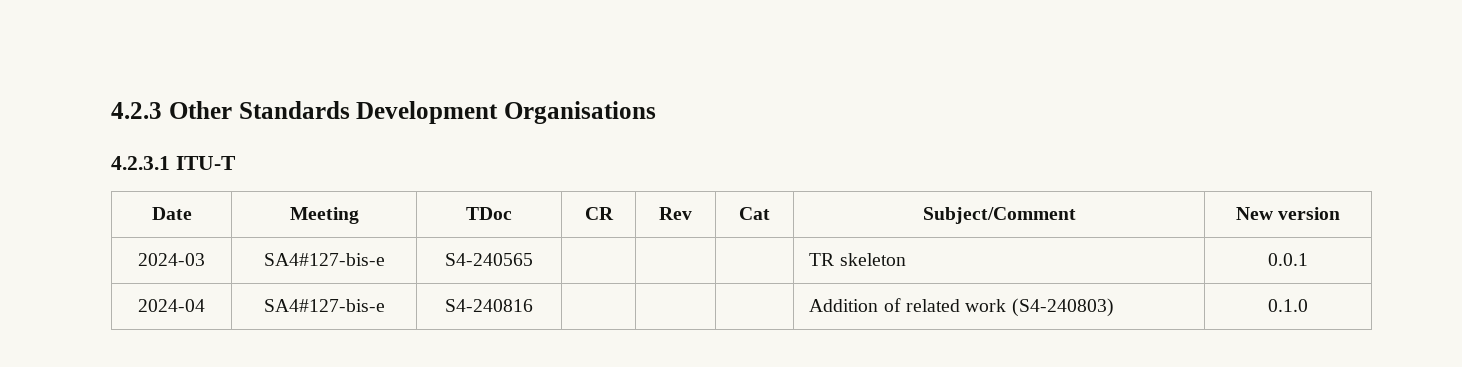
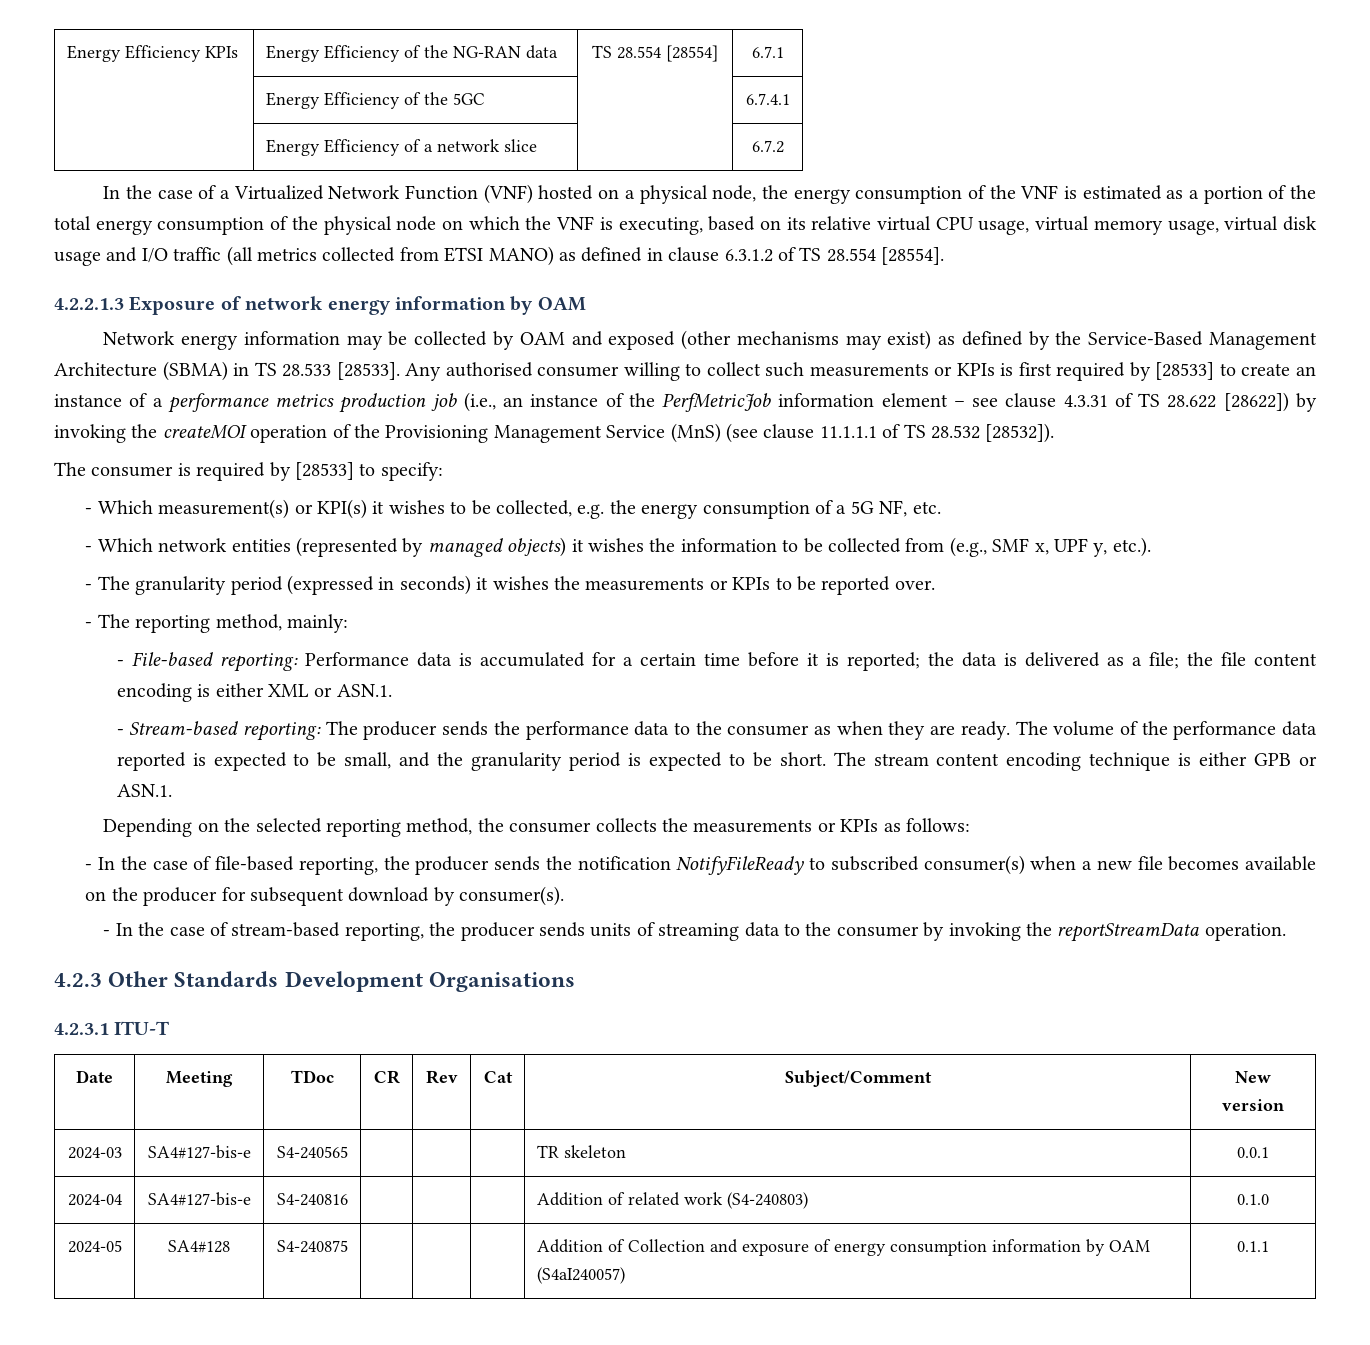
(111, 110) none -> [66,45,238,62] [265,45,558,62] [592,45,718,62] [751,46,784,58] [265,92,485,109] [745,93,790,105] [265,139,537,156] [751,140,784,153] [103,184,1316,204] [54,216,1317,235] [54,246,945,266] [54,296,586,315] [103,330,1317,350] [54,361,1316,381] [54,392,1318,413] [54,423,1055,443] [54,462,443,481] [85,499,941,519] [85,537,1151,557] [85,575,935,595] [85,614,348,633] [116,652,1318,672] [116,683,392,702] [116,721,1317,741] [116,752,1317,771] [116,784,172,797] [103,818,970,837] [85,855,1316,875] [85,886,565,906] [103,922,1286,942] Energy Efficiency KPIs | Energy Efficiency of the NG-RAN data | TS 28.554 [28554] | 6.7.1 // | Energy Efficiency of the 5GC | | 6.7.4.1 // | Energy Efficiency of a network slice | | 6.7.2 // In the case of a Virtualized Network Function (VNF) hosted on a physical node, the energy consumption of the VNF is estimated as a portion of the total energy consumption of the physical node on which the VNF is executing, based on its relative virtual CPU usage, virtual memory usage, virtual disk usage and I/O traffic (all metrics collected from ETSI MANO) as defined in clause 6.3.1.2 of TS 28.554 [28554]. // 4.2.2.1.3 Exposure of network energy information by OAM // Network energy information may be collected by OAM and exposed (other mechanisms may exist) as defined by the Service-Based Management Architecture (SBMA) in TS 28.533 [28533]. Any authorised consumer willing to collect such measurements or KPIs is first required by [28533] to create an instance of a performance metrics production job (i.e., an instance of the PerfMetricJob information element – see clause 4.3.31 of TS 28.622 [28622]) by invoking the createMOI operation of the Provisioning Management Service (MnS) (see clause 11.1.1.1 of TS 28.532 [28532]). // The consumer is required by [28533] to specify: // - Which measurement(s) or KPI(s) it wishes to be collected, e.g. the energy consumption of a 5G NF, etc. // - Which network entities (represented by managed objects) it wishes the information to be collected from (e.g., SMF x, UPF y, etc.). // - The granularity period (expressed in seconds) it wishes the measurements or KPIs to be reported over. // - The reporting method, mainly: // - File-based reporting: Performance data is accumulated for a certain time before it is reported; the data is delivered as a file; the file content encoding is either XML or ASN.1. // - Stream-based reporting: The producer sends the performance data to the consumer as when they are ready. The volume of the performance data reported is expected to be small, and the granularity period is expected to be short. The stream content encoding technique is either GPB or ASN.1. // Depending on the selected reporting method, the consumer collects the measurements or KPIs as follows: // - In the case of file-based reporting, the producer sends the notification NotifyFileReady to subscribed consumer(s) when a new file becomes available on the producer for subsequent download by consumer(s). // - In the case of stream-based reporting, the producer sends units of streaming data to the consumer by invoking the reportStreamData operation. //
(1308, 305) none -> [67,1240,122,1253] [168,1240,230,1253] [276,1240,348,1253] [536,1239,1150,1256] [536,1267,625,1284] [1237,1241,1269,1252] // 2024-05 | SA4#128 | S4-240875 | | | | Addition of Collection and exposure of energy consumption information by OAM (S4aI240057) | 0.1.1

